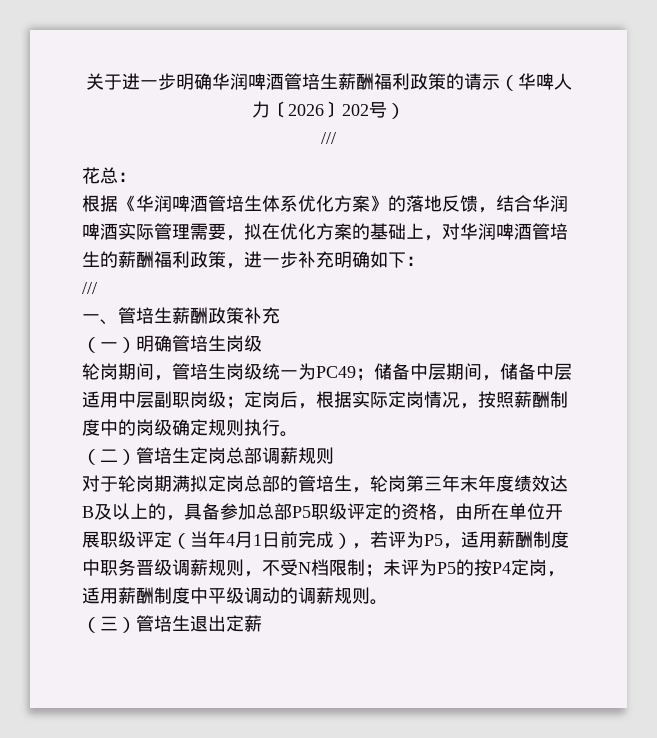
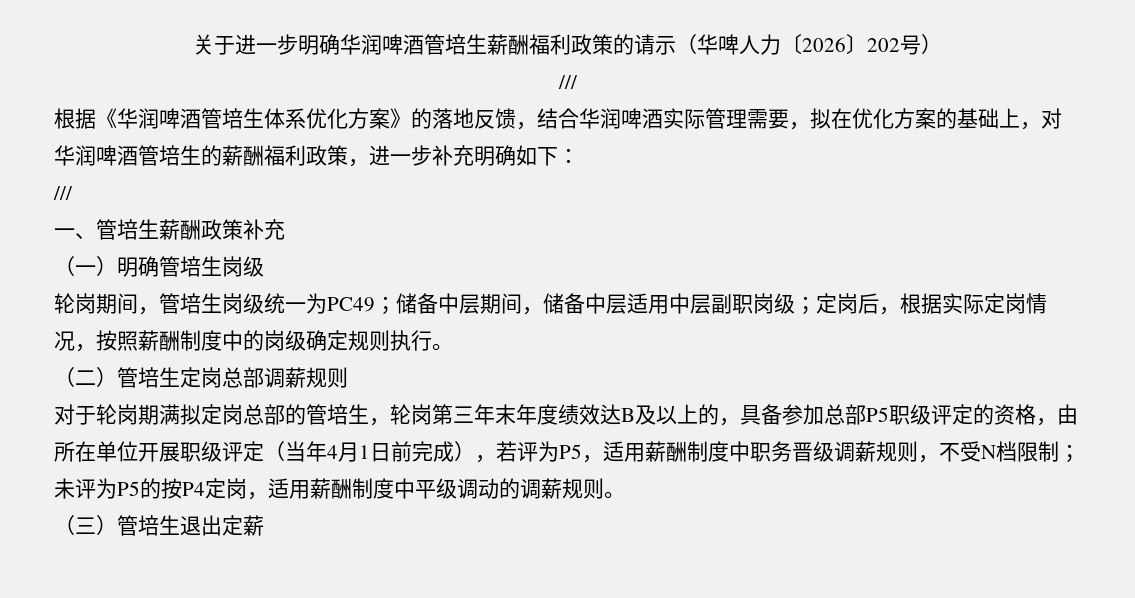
[82,167,136,184] // 花总： -> (578, 82) none

